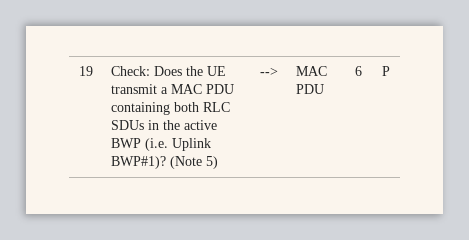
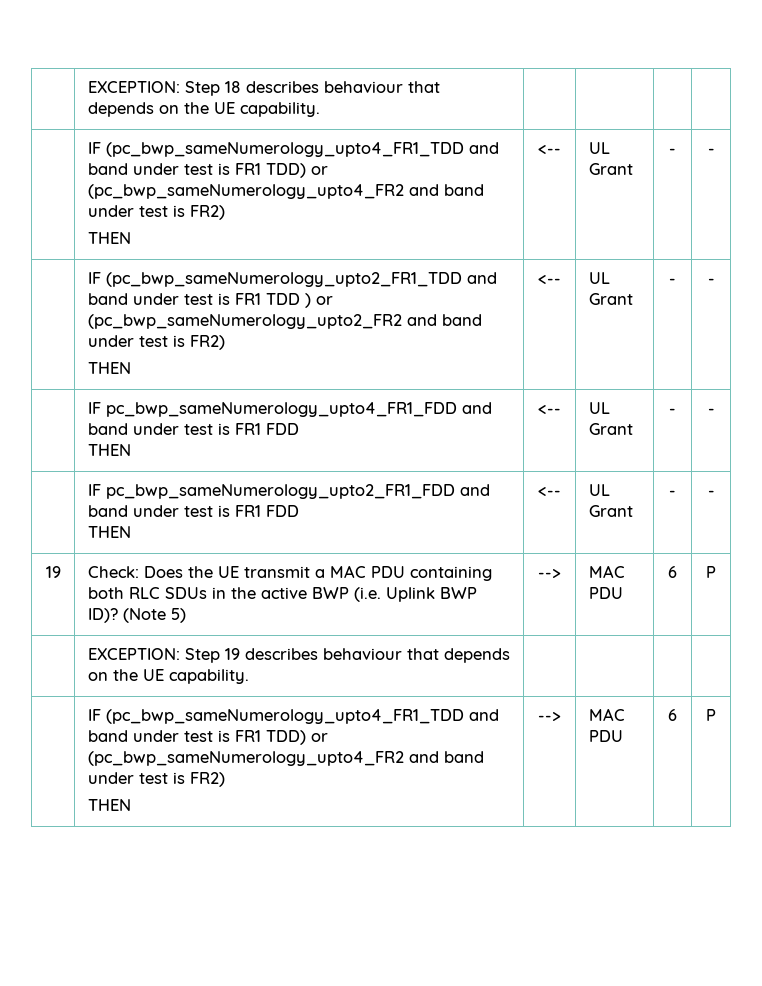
(79, 71) none -> [87,81,440,96] [87,102,320,117] [87,142,499,157] [87,163,328,178] [87,184,484,199] [87,205,225,220] [87,232,131,244] [538,145,561,154] [588,142,610,154] [588,163,633,175] [669,148,676,154] [707,148,715,154] [87,272,497,287] [87,293,333,308] [87,314,482,329] [87,335,225,350] [87,362,131,374] [538,275,561,284] [588,272,610,284] [588,293,633,305] [669,278,676,284] [707,278,715,284] [87,402,492,417] [87,423,299,435] [87,444,131,456] [538,405,561,414] [588,402,610,414] [588,423,633,435] [669,408,676,414] [707,408,715,414] [87,484,490,499] [87,505,299,517] [87,526,131,538] [538,487,561,496] [588,484,610,496] [588,505,633,517] [669,490,676,496] [707,490,715,496] | EXCEPTION: Step 18 describes behaviour that depends on the UE capability. | | | | // | IF (pc_bwp_sameNumerology_upto4_FR1_TDD and band under test is FR1 TDD) or (pc_bwp_sameNumerology_upto4_FR2 and band under test is FR2) // THEN | <-- | UL Grant | - | - // | IF (pc_bwp_sameNumerology_upto2_FR1_TDD and band under test is FR1 TDD ) or (pc_bwp_sameNumerology_upto2_FR2 and band under test is FR2) // THEN | <-- | UL Grant | - | - // | IF pc_bwp_sameNumerology_upto4_FR1_FDD and band under test is FR1 FDD // THEN | <-- | UL Grant | - | - // | IF pc_bwp_sameNumerology_upto2_FR1_FDD and band under test is FR1 FDD // THEN | <-- | UL Grant | - | - //
[111,156,167,169] BWP#1)? -> [439,587,477,599] [87,608,118,623] BWP ID)?
(390, 71) none -> [87,648,510,663] [87,669,249,684] [87,709,499,724] [87,730,328,745] [87,751,484,766] [87,772,225,787] [87,799,131,811] [538,712,561,721] [588,708,625,721] [588,730,623,742] [668,709,677,721] [706,709,716,721] // | EXCEPTION: Step 19 describes behaviour that depends on the UE capability. | | | | // | IF (pc_bwp_sameNumerology_upto4_FR1_TDD and band under test is FR1 TDD) or (pc_bwp_sameNumerology_upto4_FR2 and band under test is FR2) // THEN | --> | MAC PDU | 6 | P

